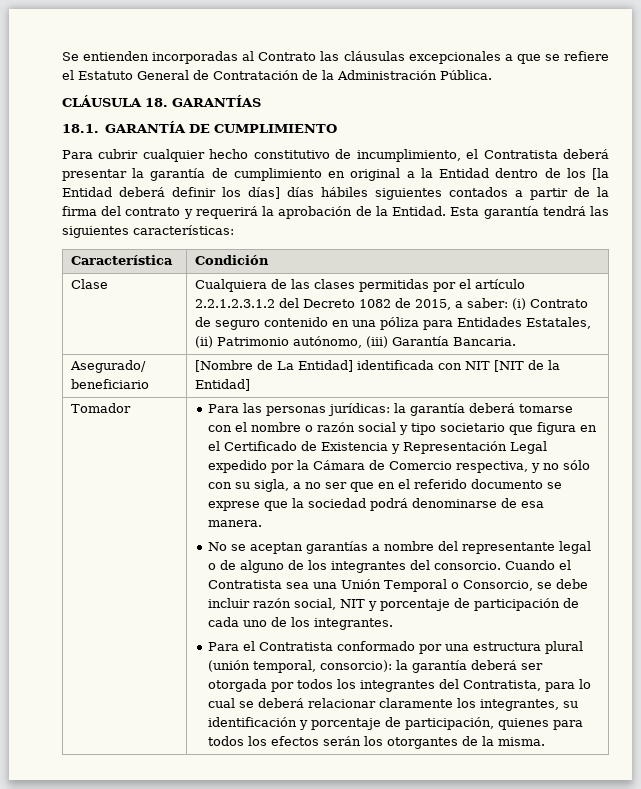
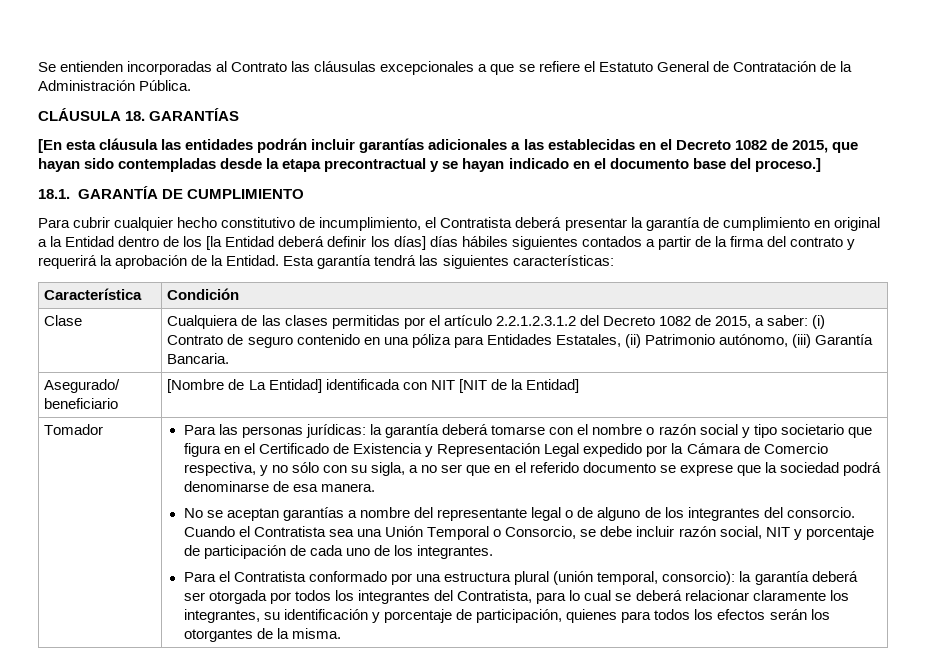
(261, 101) none -> [38,138,858,153] [38,158,821,172] // [En esta cláusula las entidades podrán incluir garantías adicionales a las establecidas en el Decreto 1082 de 2015, que hayan sido contempladas desde la etapa precontractual y se hayan indicado en el documento base del proceso.]

